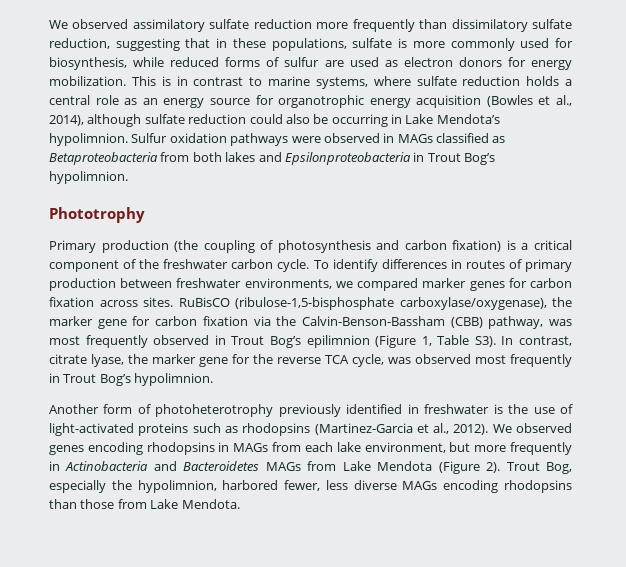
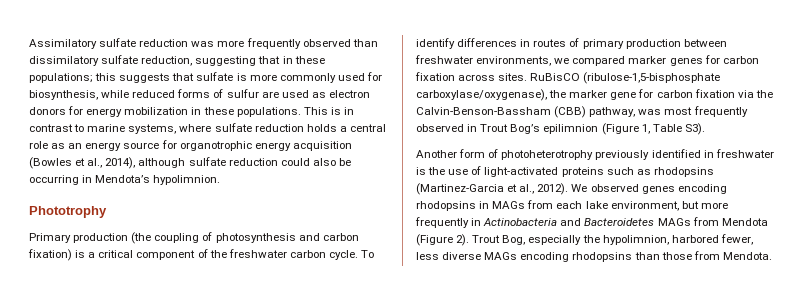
[49,19,415,32] We observed assimilatory sulfate reduction more frequently -> [29,38,351,49] Assimilatory sulfate reduction was more frequently observed
[271,38,347,51] populations, -> [29,73,195,83] populations; this suggests that
[49,76,126,86] mobilization. -> [124,107,301,117] mobilization in these populations.
[405,114,434,124] Lake -> (93, 179) none
[131,133,506,146] [49,152,495,165] [49,171,128,184] Sulfur oxidation pathways were observed in MAGs classified as Betaproteobacteria from both lakes and Epsilonproteobacteria in Trout Bog’s hypolimnion. -> (221, 180) none
[501,336,572,346] [49,354,572,367] [49,373,214,386] In contrast, citrate lyase, the marker gene for the reverse TCA cycle, was observed most frequently in Trout Bog’s hypolimnion. -> (705, 129) none
[342,461,371,471] Lake -> (719, 221) none
[150,499,179,509] Lake -> (720, 255) none

